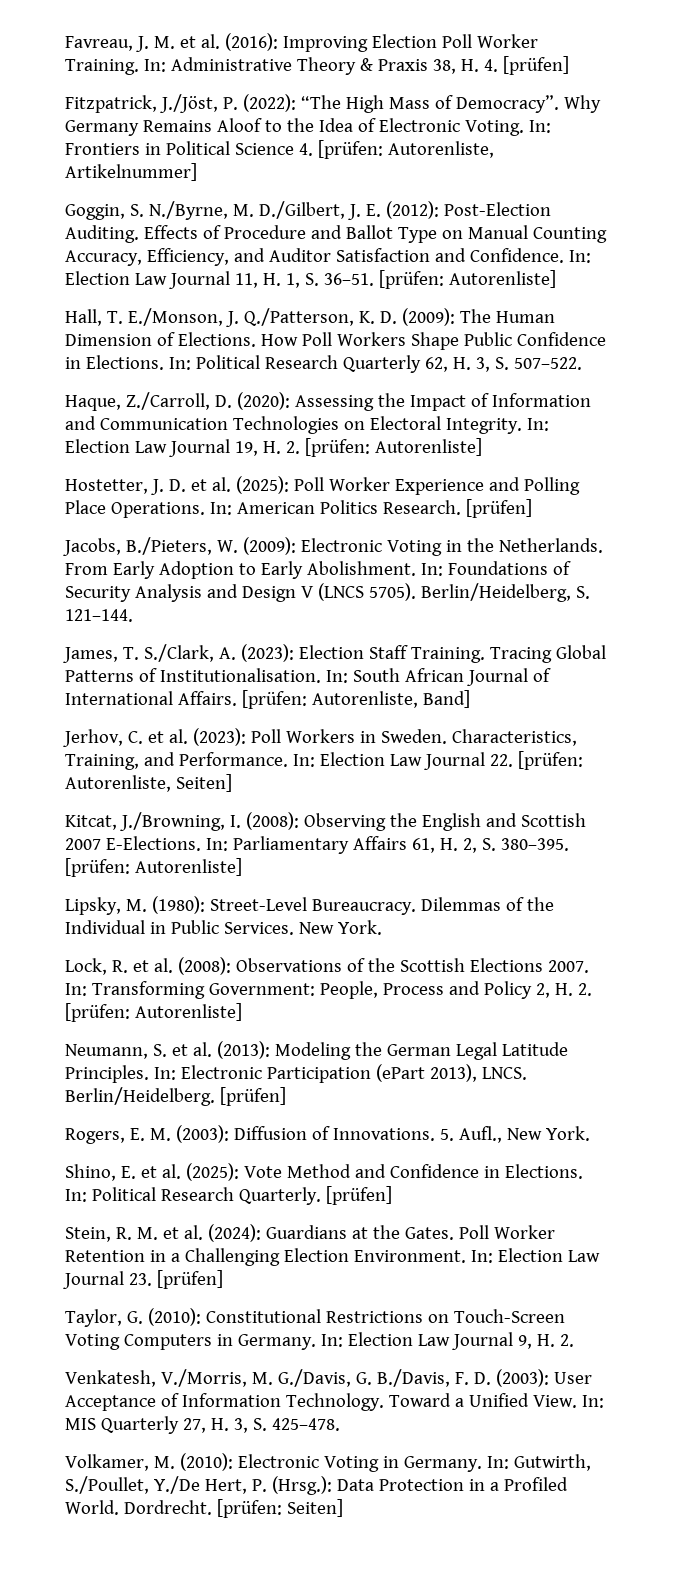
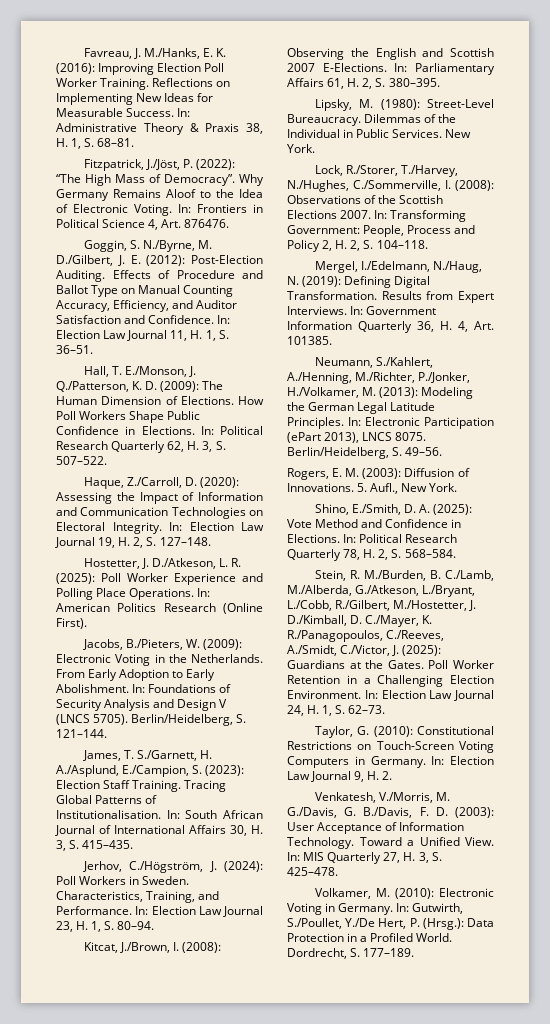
[153,34,220,49] M. et al. -> [143,48,227,59] M./Hanks, E. K.
(139, 67) none -> [152,78,231,87] [56,93,214,105] [56,108,175,117] Reflections on Implementing New Ideas for Measurable Success.
[483,56,569,75] 4. [prüfen] -> [71,138,135,149] 1, S. 68–81.
[298,140,494,159] [65,163,197,181] 4. [prüfen: Autorenliste, Artikelnummer] -> [148,219,230,230] 4, Art. 876476.
[378,270,556,289] [prüfen: Autorenliste] -> (93, 349) none
[285,438,482,457] 2. [prüfen: Autorenliste] -> [133,537,211,548] 2, S. 127–148.
[168,477,231,492] D. et al. -> [151,558,242,569] D./Atkeson, L. R.
[382,499,532,518] Research. [prüfen] -> [163,603,263,614] [56,618,87,629] Research (Online First).
[143,644,236,662] S./Clark, A. -> [136,750,212,761] [56,765,203,777] S./Garnett, H. A./Asplund, E./Campion, S.
[177,690,470,709] [63,728,246,747] Affairs. [prüfen: Autorenliste, Band] // Jerhov, C. et al. (2023): -> [189,825,263,836] [56,840,134,851] [82,861,263,873] Affairs 30, H. 3, S. 415–435. // Jerhov, C./Högström, J. (2024):
[489,751,583,770] [65,774,232,792] 22. [prüfen: Autorenliste, Seiten] -> [56,921,155,932] 23, H. 1, S. 80–94.
[119,812,225,831] J./Browning, -> [119,942,170,953] J./Brown,
[65,858,242,877] [prüfen: Autorenliste] -> (440, 82) none
[111,958,173,973] R. et al. -> [345,165,458,177] [287,180,451,192] R./Storer, T./Harvey, N./Hughes, C./Sommerville, I.
[577,983,592,996] [65,1003,242,1022] [65,1042,212,1059] 2. [prüfen: Autorenliste] // Neumann, S. et al. -> [350,240,428,251] [314,261,482,273] [287,276,431,288] [287,291,494,303] [287,306,437,315] [287,321,494,333] [287,336,332,345] [314,357,433,368] [287,372,471,384] [287,387,377,398] 2, S. 104–118. // Mergel, I./Edelmann, N./Haug, N. (2019): Defining Digital Transformation. Results from Expert Interviews. In: Government Information Quarterly 36, H. 4, Art. 101385. // Neumann, S./Kahlert, A./Henning, M./Richter, P./Jonker, H./Volkamer, M.
[481,1067,527,1080] [65,1087,286,1106] LNCS. Berlin/Heidelberg. [prüfen] -> [362,432,427,441] [287,447,443,459] LNCS 8075. Berlin/Heidelberg, S. 49–56.
[120,1164,181,1179] E. et al. -> [351,504,430,515] E./Smith, D. A.
[238,1186,392,1205] [65,1224,261,1242] Quarterly. [prüfen] // Stein, R. M. et al. (2024): -> [287,549,456,561] [314,570,494,581] [287,585,476,597] [287,600,477,611] [287,615,433,627] [287,630,445,642] [287,645,442,656] Quarterly 78, H. 2, S. 568–584. // Stein, R. M./Burden, B. C./Lamb, M./Alberda, G./Atkeson, L./Bryant, L./Cobb, R./Gilbert, M./Hostetter, J. D./Kimball, D. C./Mayer, K. R./Panagopoulos, C./Reeves, A./Smidt, C./Victor, J. (2025):
[128,1270,223,1289] 23. [prüfen] -> [287,705,386,716] 24, H. 1, S. 62–73.
[123,1499,343,1518] Dordrecht. [prüfen: Seiten] -> [287,948,415,959] Dordrecht, S. 177–189.

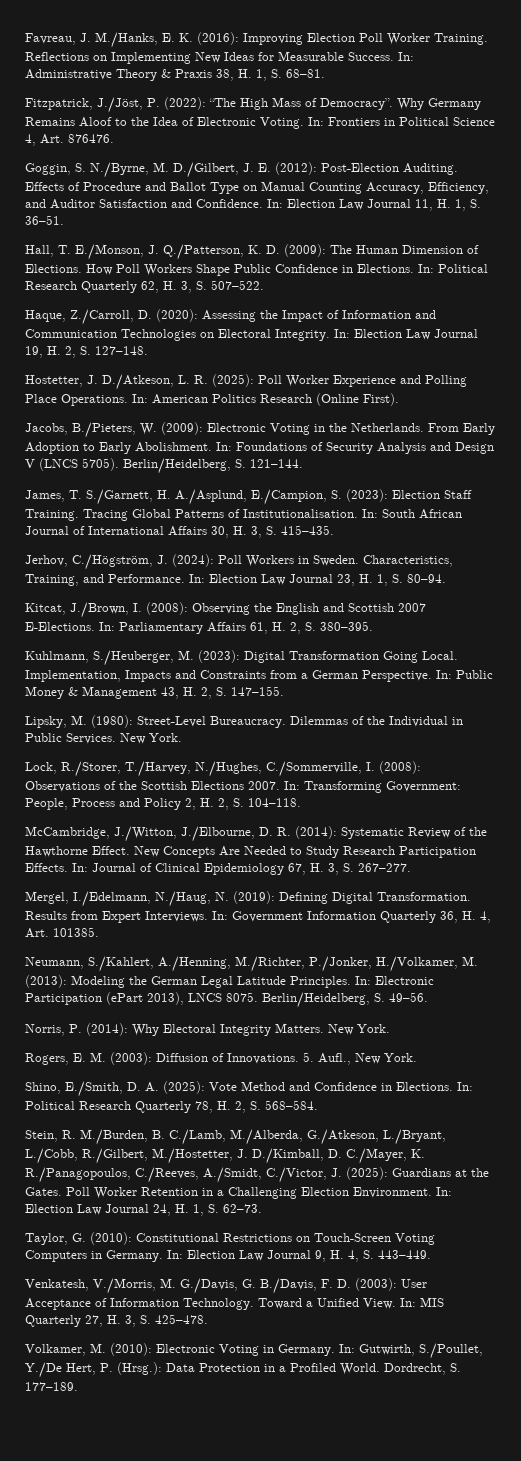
(440, 82) none -> [25,650,458,666] [25,670,493,682] [25,686,284,699] // Kuhlmann, S./Heuberger, M. (2023): Digital Transformation Going Local. Implementation, Impacts and Constraints from a German Perspective. In: Public Money & Management 43, H. 2, S. 147–155.
(428, 244) none -> [25,826,487,842] [25,846,476,858] [25,863,411,875] // McCambridge, J./Witton, J./Elbourne, D. R. (2014): Systematic Review of the Hawthorne Effect. New Concepts Are Needed to Study Research Participation Effects. In: Journal of Clinical Epidemiology 67, H. 3, S. 267–277.
(443, 451) none -> [25,1023,390,1036] // Norris, P. (2014): Why Electoral Integrity Matters. New York.
[382,771,393,780] 2. -> [348,1250,431,1262] 4, S. 443–449.

